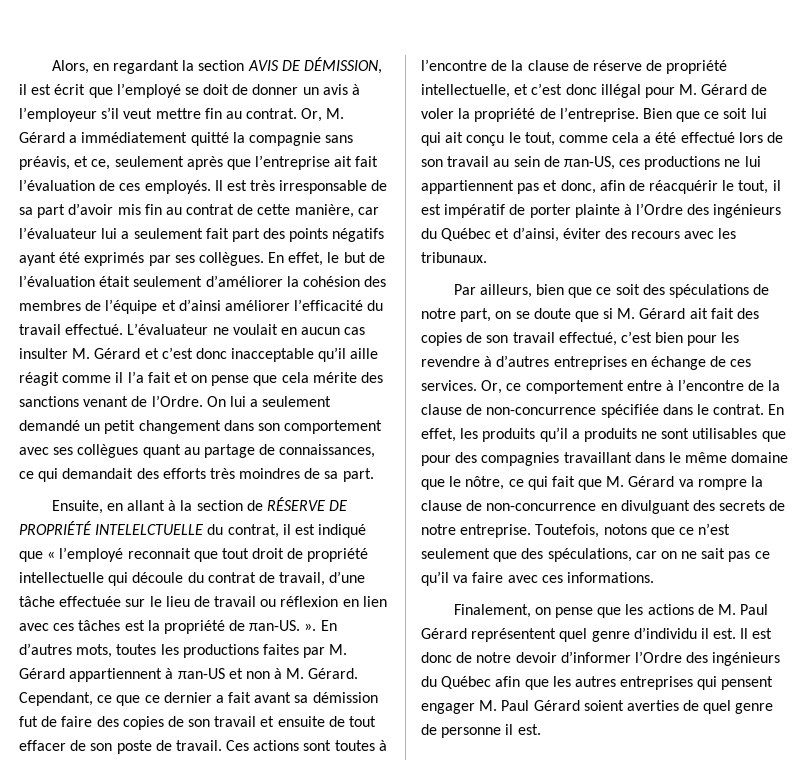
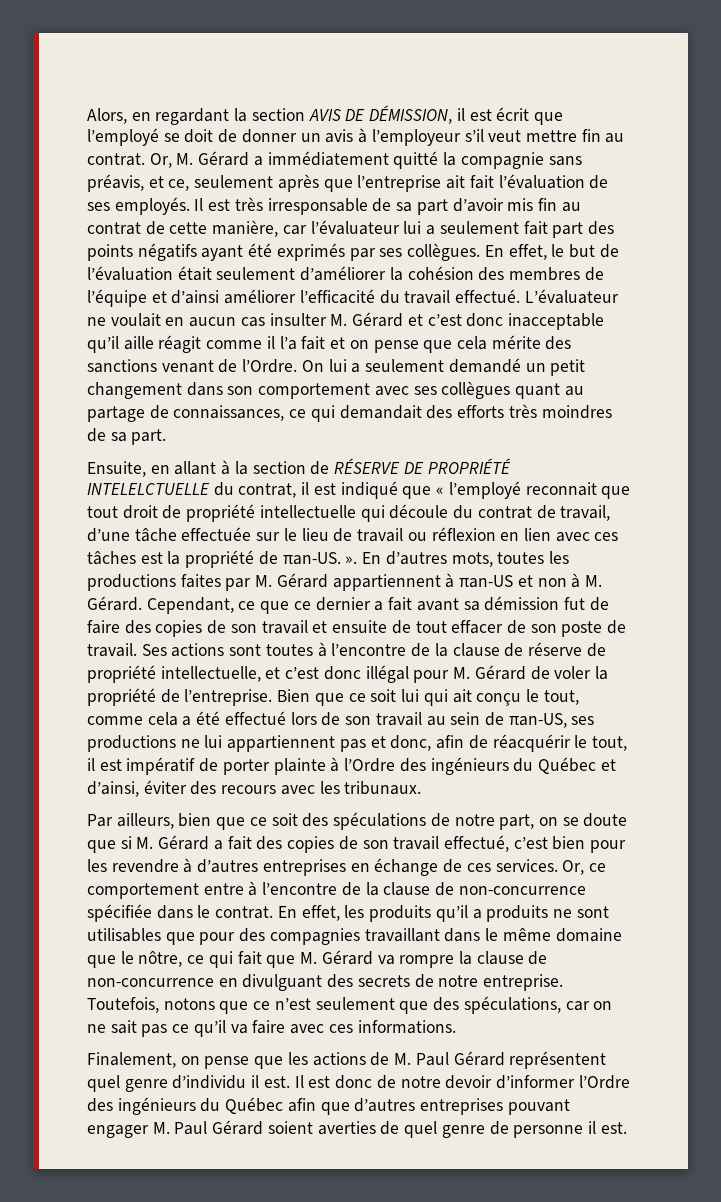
[119,183,141,191] ces -> [87,202,110,211] ses
[226,740,250,751] Ces -> [141,644,167,656] Ses
[619,159,641,167] ces -> [571,716,595,725] ses
[689,308,708,319] ait -> [213,840,223,850] a
[552,676,774,690] les autres entreprises qui pensent -> [354,1098,570,1115] d’autres entreprises pouvant

